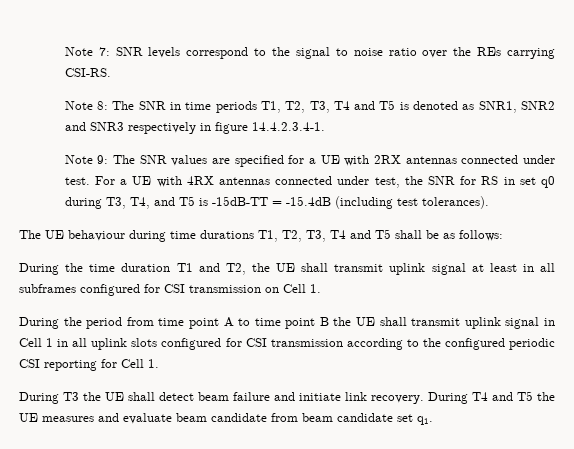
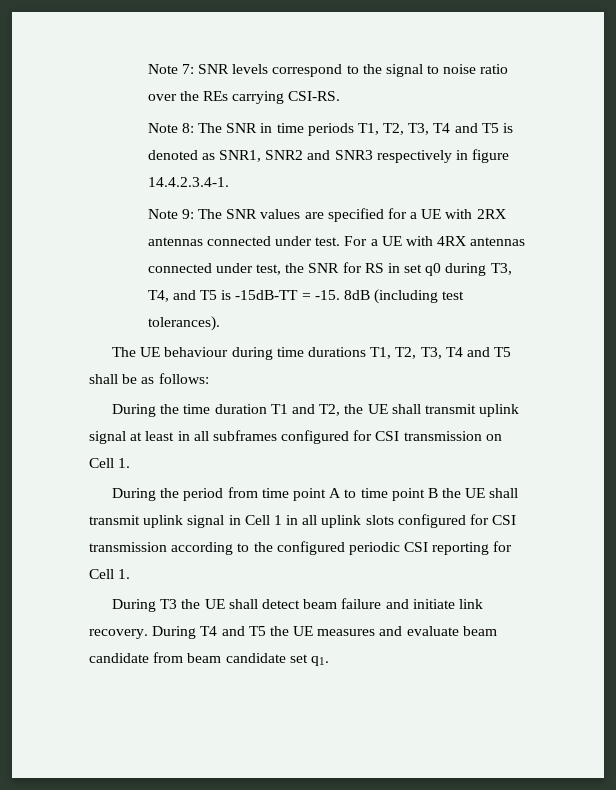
[285,196,331,206] -15.4dB -> [314,290,370,300] -15. 8dB

